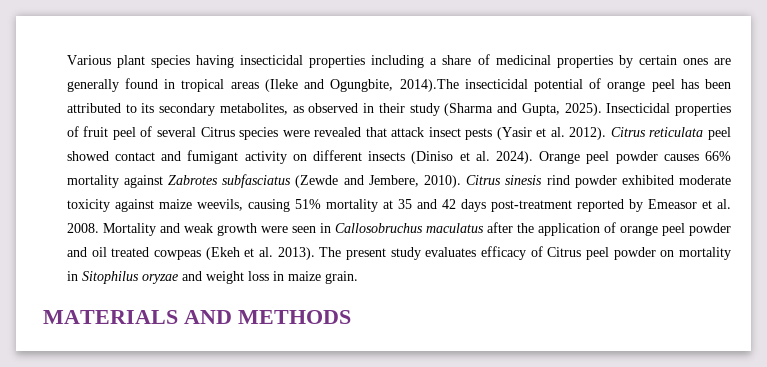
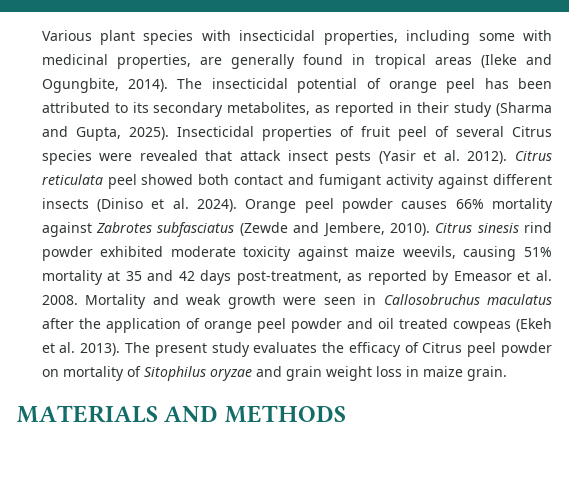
[196,54,708,68] having insecticidal properties including a share of medicinal properties by certain ones -> [201,30,552,45] [41,54,191,69] with insecticidal properties, including some with medicinal properties,
[399,79,459,92] 2014).The -> [127,78,203,92] 2014). The
[308,103,359,113] observed -> [335,102,395,117] reported
(109, 156) none -> [198,174,230,185] both
[292,154,307,161] on -> [438,174,489,189] against
[490,200,572,212] post-treatment -> [236,271,363,285] post-treatment, as
(477, 252) none -> [322,342,345,353] the
[66,271,78,281] in -> [126,366,141,377] of
(202, 276) none -> [285,366,322,381] grain

